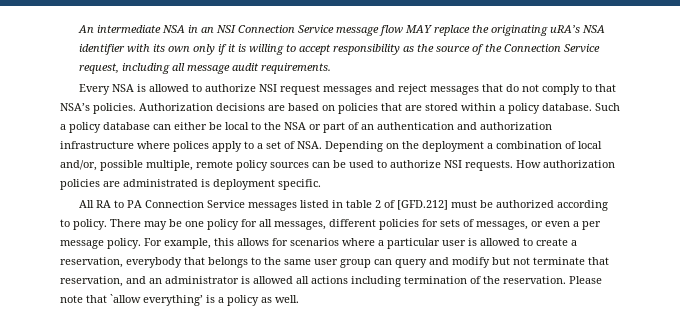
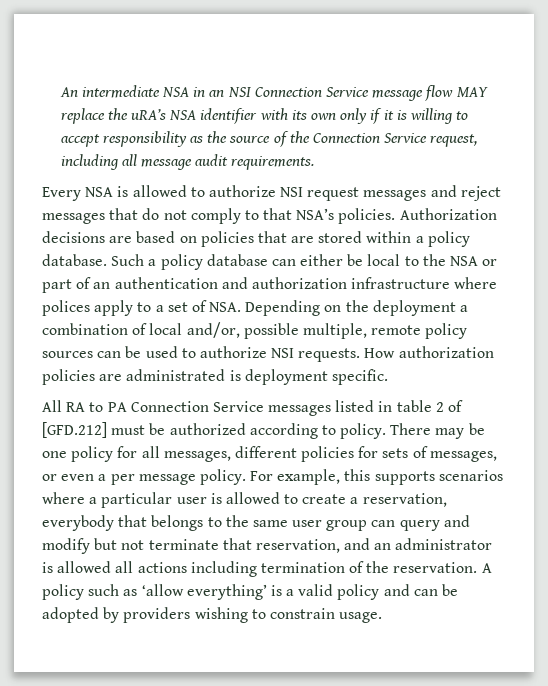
[491,25,549,36] originating -> (128, 114) none
[237,238,288,246] allows for -> [374,471,435,485] supports
[569,276,602,284] [60,294,299,306] Please note that `allow everything’ is a policy as well. -> [481,563,492,573] [42,584,459,600] [42,607,383,623] A policy such as ‘allow everything’ is a valid policy and can be adopted by providers wishing to constrain usage.

